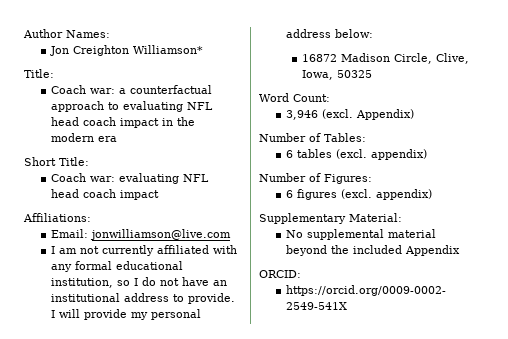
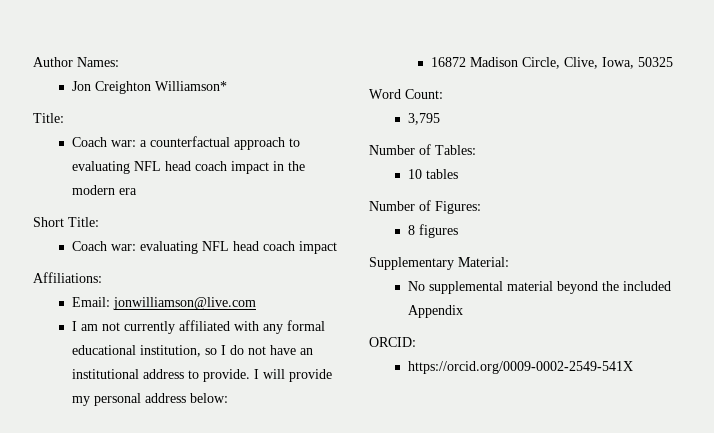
[286,109,415,120] 3,946 (excl. Appendix) -> [407,113,440,125] 3,795
[286,150,294,158] 6 -> [407,169,422,179] 10
[336,149,428,160] (excl. appendix) -> (458, 174) none
[286,190,294,198] 6 -> [407,225,415,235] 8
[341,189,433,200] (excl. appendix) -> (458, 231) none

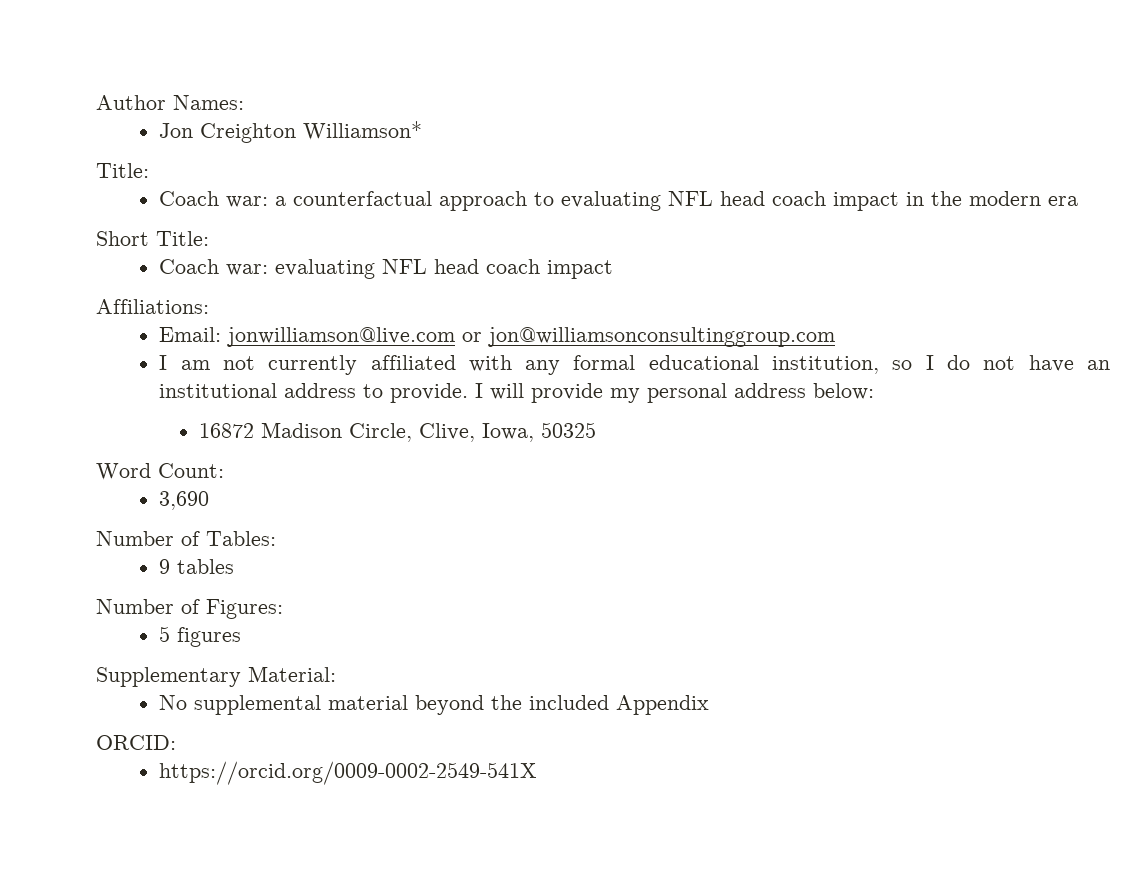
(256, 303) none -> [462,327,836,347] or jon@williamsonconsultinggroup.com
[407,113,440,125] 3,795 -> [159,491,210,510] 3,690
[407,169,422,179] 10 -> [159,559,171,574] 9
[407,225,415,235] 8 -> [159,626,171,642] 5

